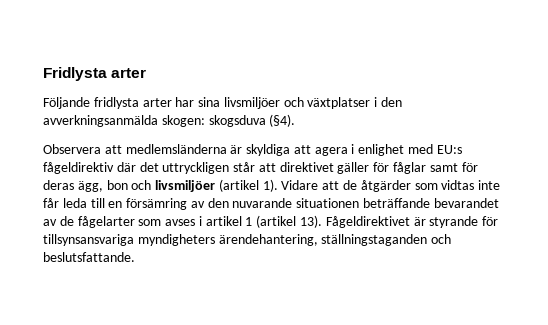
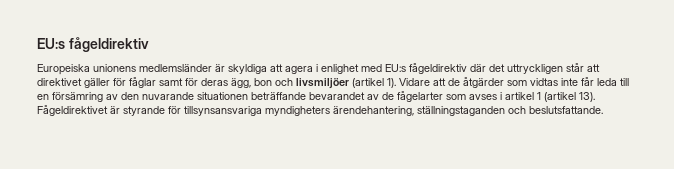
[43,67,147,81] [43,97,403,109] [43,114,296,127] [43,144,227,154] Fridlysta arter // Följande fridlysta arter har sina livsmiljöer och växtplatser i den avverkningsanmälda skogen: skogsduva (§4). // Observera att medlemsländerna -> [37,37,149,52] [37,64,212,75] EU:s fågeldirektiv // Europeiska unionens medlemsländer

